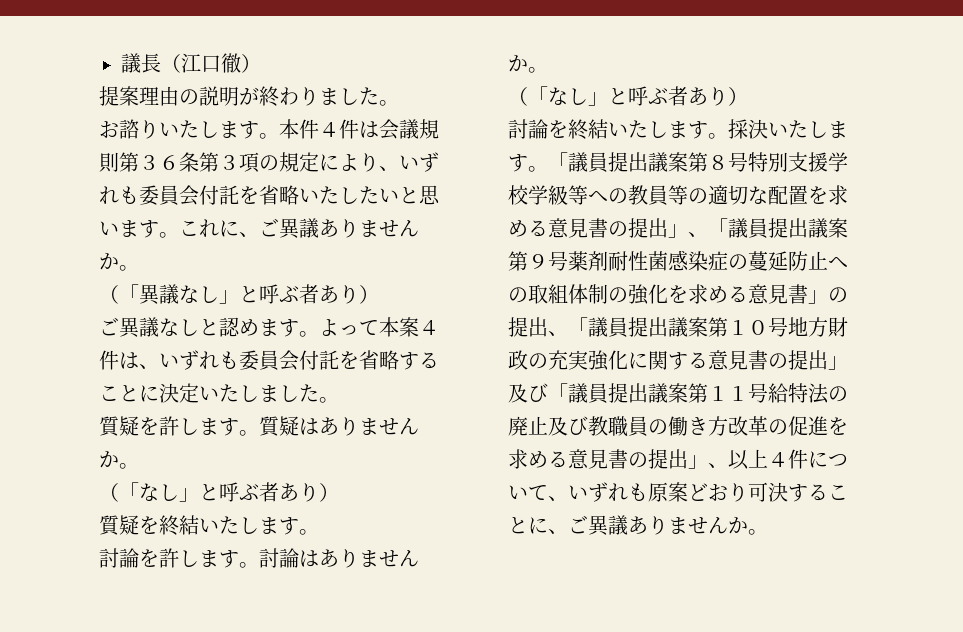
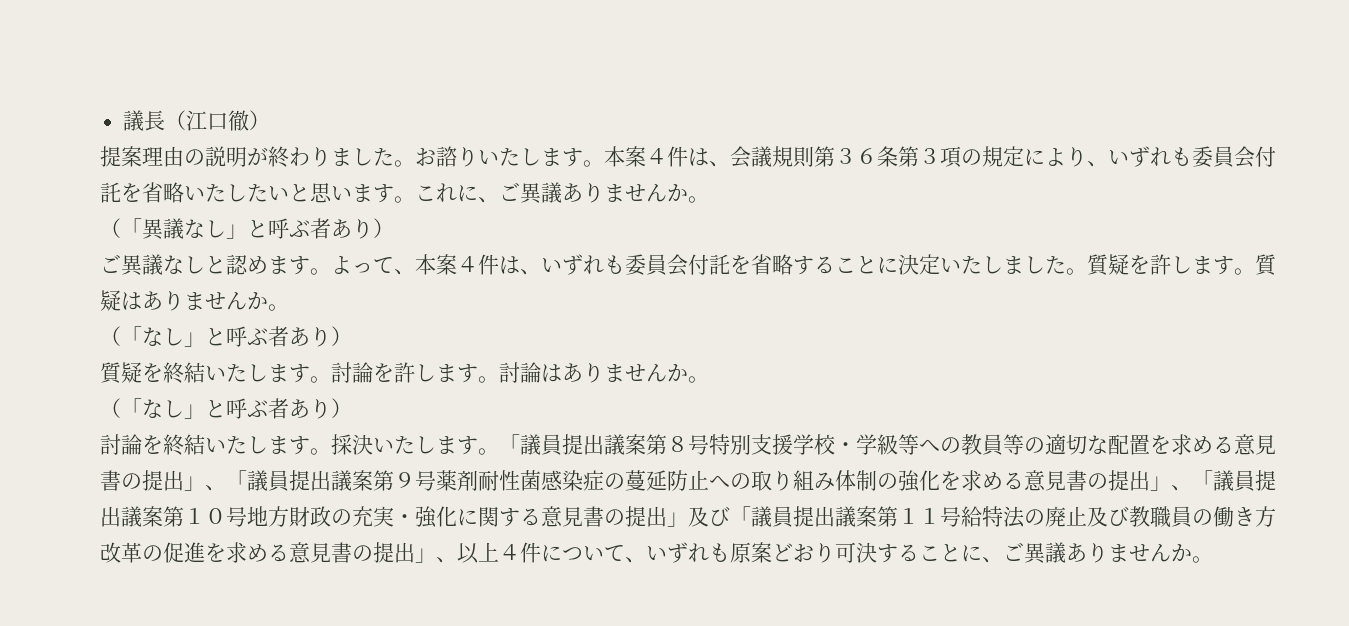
(399, 103) // -> (415, 163) none
[299,119,379,139] 件４件は -> [625,146,730,167] 案４件は、
(379, 327) none -> [394,269,415,275] 、
(339, 400) // -> (1087, 271) none
(319, 532) // -> (331, 379) none
(529, 195) none -> [835,442,856,452] ・
[548,284,568,304] 組 -> [772,470,835,491] り組み
[808,287,848,304] [508,317,548,337] 」の提出 -> [1087,470,1171,491] の提出」
(588, 360) none -> [394,514,415,524] ・

